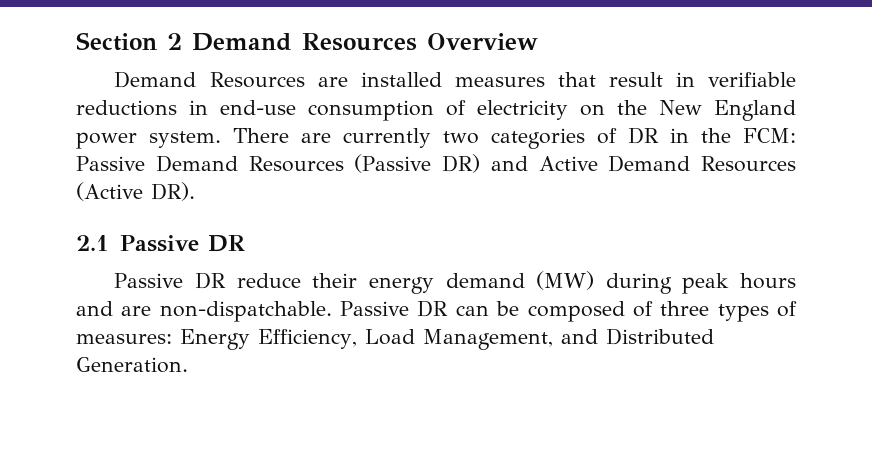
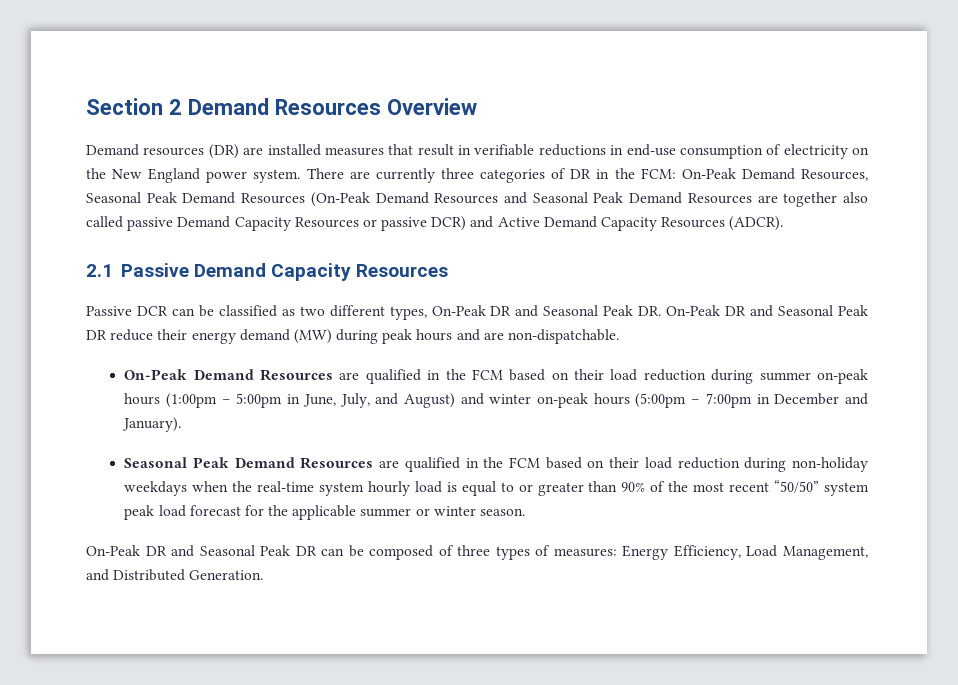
[209,72,305,88] Resources -> [143,144,239,159] resources (DR)
[443,131,479,144] two -> [440,168,474,179] three
[76,154,796,173] [76,182,195,201] [76,235,245,252] [114,273,184,288] Passive Demand Resources (Passive DR) and Active Demand Resources (Active DR). // 2.1 Passive DR // Passive -> [681,168,869,181] [86,192,868,207] [86,216,784,231] [86,263,449,281] [86,305,868,320] On-Peak Demand Resources, Seasonal Peak Demand Resources (On-Peak Demand Resources and Seasonal Peak Demand Resources are together also called passive Demand Capacity Resources or passive DCR) and Active Demand Capacity Resources (ADCR). // 2.1 Passive Demand Capacity Resources // Passive DCR can be classified as two different types, On-Peak DR and Seasonal Peak DR. On-Peak DR and Seasonal Peak
[340,301,410,316] Passive -> [124,369,869,384] [124,393,869,408] [122,417,182,432] [124,457,868,472] [124,480,870,496] [124,505,525,520] [86,545,291,557] // On-Peak Demand Resources are qualified in the FCM based on their load reduction during summer on-peak hours (1:00pm – 5:00pm in June, July, and August) and winter on-peak hours (5:00pm – 7:00pm in December and January). // Seasonal Peak Demand Resources are qualified in the FCM based on their load reduction during non-holiday weekdays when the real-time system hourly load is equal to or greater than 90% of the most recent “50/50” system peak load forecast for the applicable summer or winter season. // On-Peak DR and Seasonal Peak

